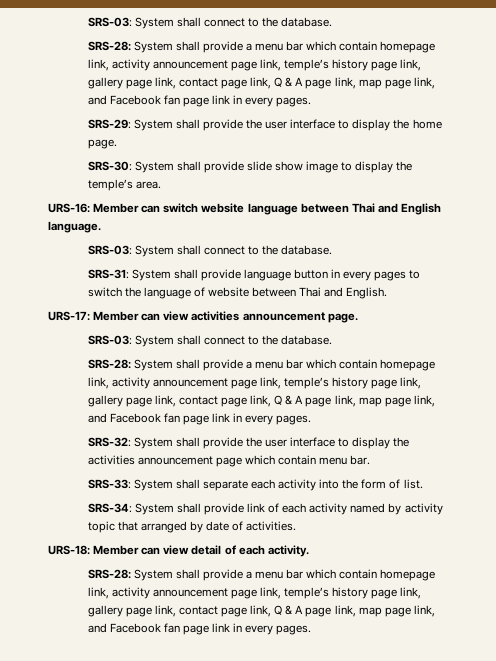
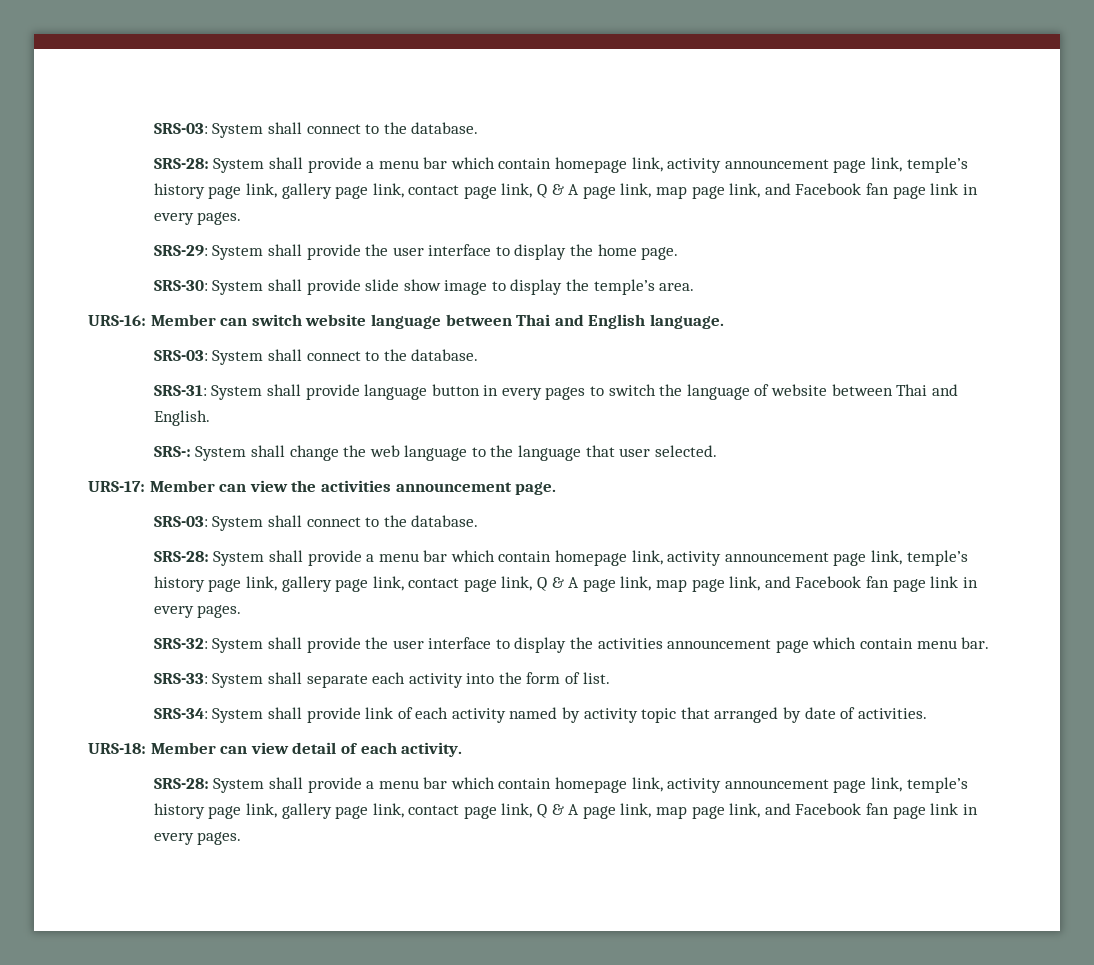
(388, 293) none -> [153,445,717,461] // SRS-: System shall change the web language to the language that user selected.
(190, 316) none -> [291,480,317,492] the

